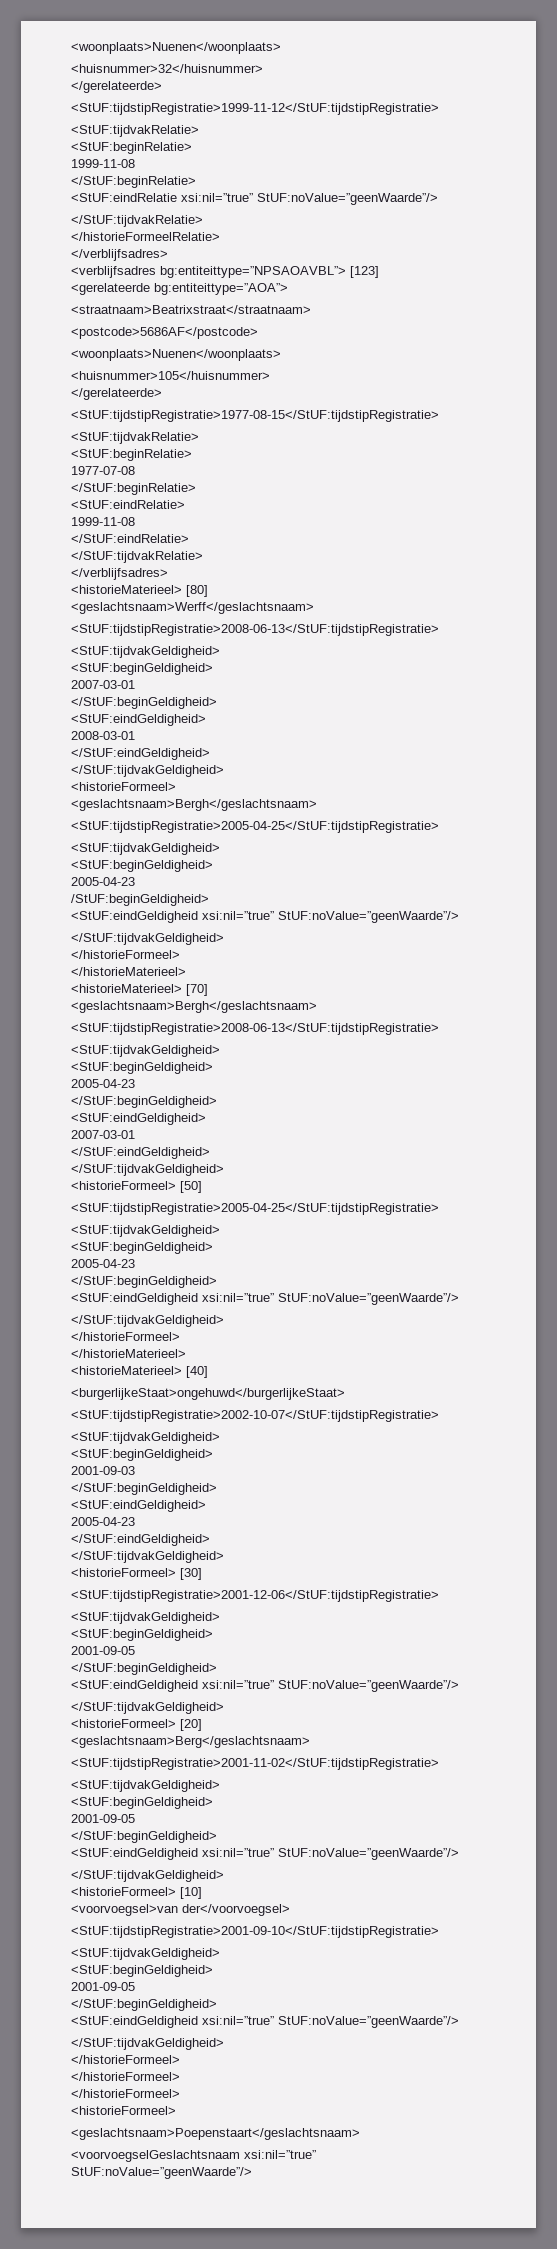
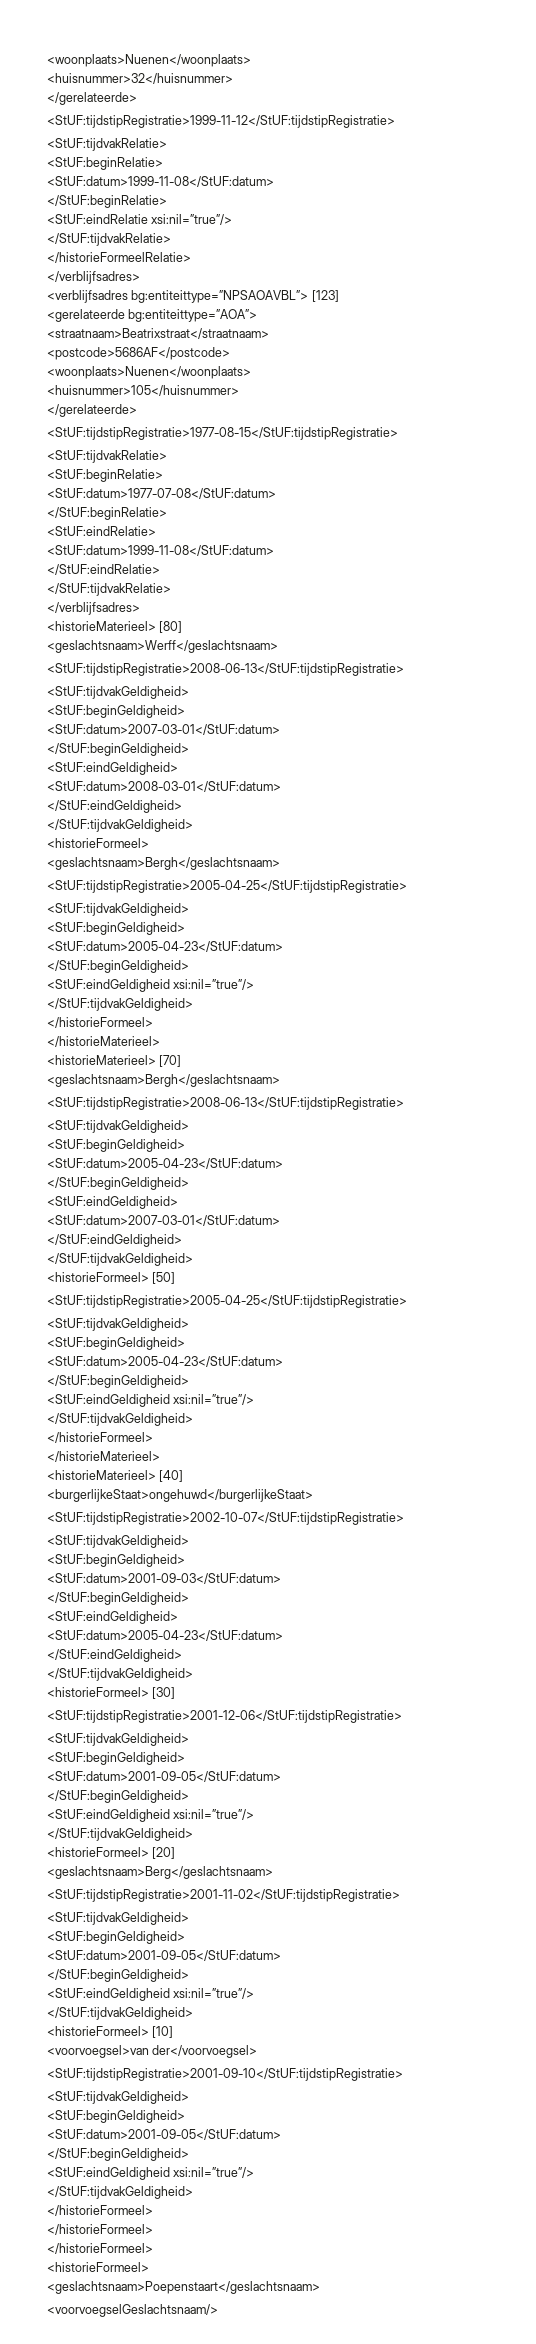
[71,159,135,168] 1999-11-08 -> [47,176,274,187] <StUF:datum>1999-11-08</StUF:datum>
[181,193,438,205] xsi:nil=”true” StUF:noValue=”geenWaarde”/> -> [151,214,233,225] xsi:nil=”true”/>
[71,466,135,475] 1977-07-08 -> [47,488,276,499] <StUF:datum>1977-07-08</StUF:datum>
[71,517,135,526] 1999-11-08 -> [47,545,274,556] <StUF:datum>1999-11-08</StUF:datum>
[71,680,135,689] [71,697,217,709] [71,714,206,726] [71,731,135,740] 2007-03-01 // </StUF:beginGeldigheid> // <StUF:eindGeldigheid> // 2008-03-01 -> [47,724,280,735] [47,743,189,756] [47,762,178,775] [47,781,281,792] <StUF:datum>2007-03-01</StUF:datum> // </StUF:beginGeldigheid> // <StUF:eindGeldigheid> // <StUF:datum>2008-03-01</StUF:datum>
[71,877,135,886] [71,894,209,906] [71,911,459,923] 2005-04-23 // /StUF:beginGeldigheid> // <StUF:eindGeldigheid xsi:nil=”true” StUF:noValue=”geenWaarde”/> -> [47,941,283,952] [47,960,189,973] [47,979,255,992] <StUF:datum>2005-04-23</StUF:datum> // </StUF:beginGeldigheid> // <StUF:eindGeldigheid xsi:nil=”true”/>
[71,1079,135,1088] [71,1096,217,1108] [71,1113,206,1125] [71,1130,135,1139] 2005-04-23 // </StUF:beginGeldigheid> // <StUF:eindGeldigheid> // 2007-03-01 -> [47,1158,283,1169] [47,1177,189,1190] [47,1196,178,1209] [47,1215,280,1226] <StUF:datum>2005-04-23</StUF:datum> // </StUF:beginGeldigheid> // <StUF:eindGeldigheid> // <StUF:datum>2007-03-01</StUF:datum>
[71,1259,135,1268] [71,1276,217,1288] [71,1293,459,1305] 2005-04-23 // </StUF:beginGeldigheid> // <StUF:eindGeldigheid xsi:nil=”true” StUF:noValue=”geenWaarde”/> -> [47,1356,283,1367] [47,1375,189,1388] [47,1394,255,1407] <StUF:datum>2005-04-23</StUF:datum> // </StUF:beginGeldigheid> // <StUF:eindGeldigheid xsi:nil=”true”/>
[71,1466,135,1475] [71,1483,217,1495] [71,1500,206,1512] [71,1517,135,1526] 2001-09-03 // </StUF:beginGeldigheid> // <StUF:eindGeldigheid> // 2005-04-23 -> [47,1573,281,1584] [47,1592,189,1605] [47,1611,178,1624] [47,1630,283,1641] <StUF:datum>2001-09-03</StUF:datum> // </StUF:beginGeldigheid> // <StUF:eindGeldigheid> // <StUF:datum>2005-04-23</StUF:datum>
[71,1646,135,1655] [71,1663,217,1675] [71,1680,459,1692] 2001-09-05 // </StUF:beginGeldigheid> // <StUF:eindGeldigheid xsi:nil=”true” StUF:noValue=”geenWaarde”/> -> [47,1771,281,1782] [47,1790,189,1803] [47,1809,255,1822] <StUF:datum>2001-09-05</StUF:datum> // </StUF:beginGeldigheid> // <StUF:eindGeldigheid xsi:nil=”true”/>
[71,1814,135,1823] [71,1831,217,1843] [71,1848,459,1860] 2001-09-05 // </StUF:beginGeldigheid> // <StUF:eindGeldigheid xsi:nil=”true” StUF:noValue=”geenWaarde”/> -> [47,1950,281,1961] [47,1969,189,1982] [47,1988,255,2001] <StUF:datum>2001-09-05</StUF:datum> // </StUF:beginGeldigheid> // <StUF:eindGeldigheid xsi:nil=”true”/>
[71,1982,135,1991] [71,1999,217,2011] [71,2016,459,2028] 2001-09-05 // </StUF:beginGeldigheid> // <StUF:eindGeldigheid xsi:nil=”true” StUF:noValue=”geenWaarde”/> -> [47,2129,281,2140] [47,2148,189,2161] [47,2167,255,2180] <StUF:datum>2001-09-05</StUF:datum> // </StUF:beginGeldigheid> // <StUF:eindGeldigheid xsi:nil=”true”/>
[71,2150,316,2162] [71,2167,252,2179] <voorvoegselGeslachtsnaam xsi:nil=”true” StUF:noValue=”geenWaarde”/> -> [47,2304,218,2317] <voorvoegselGeslachtsnaam/>

